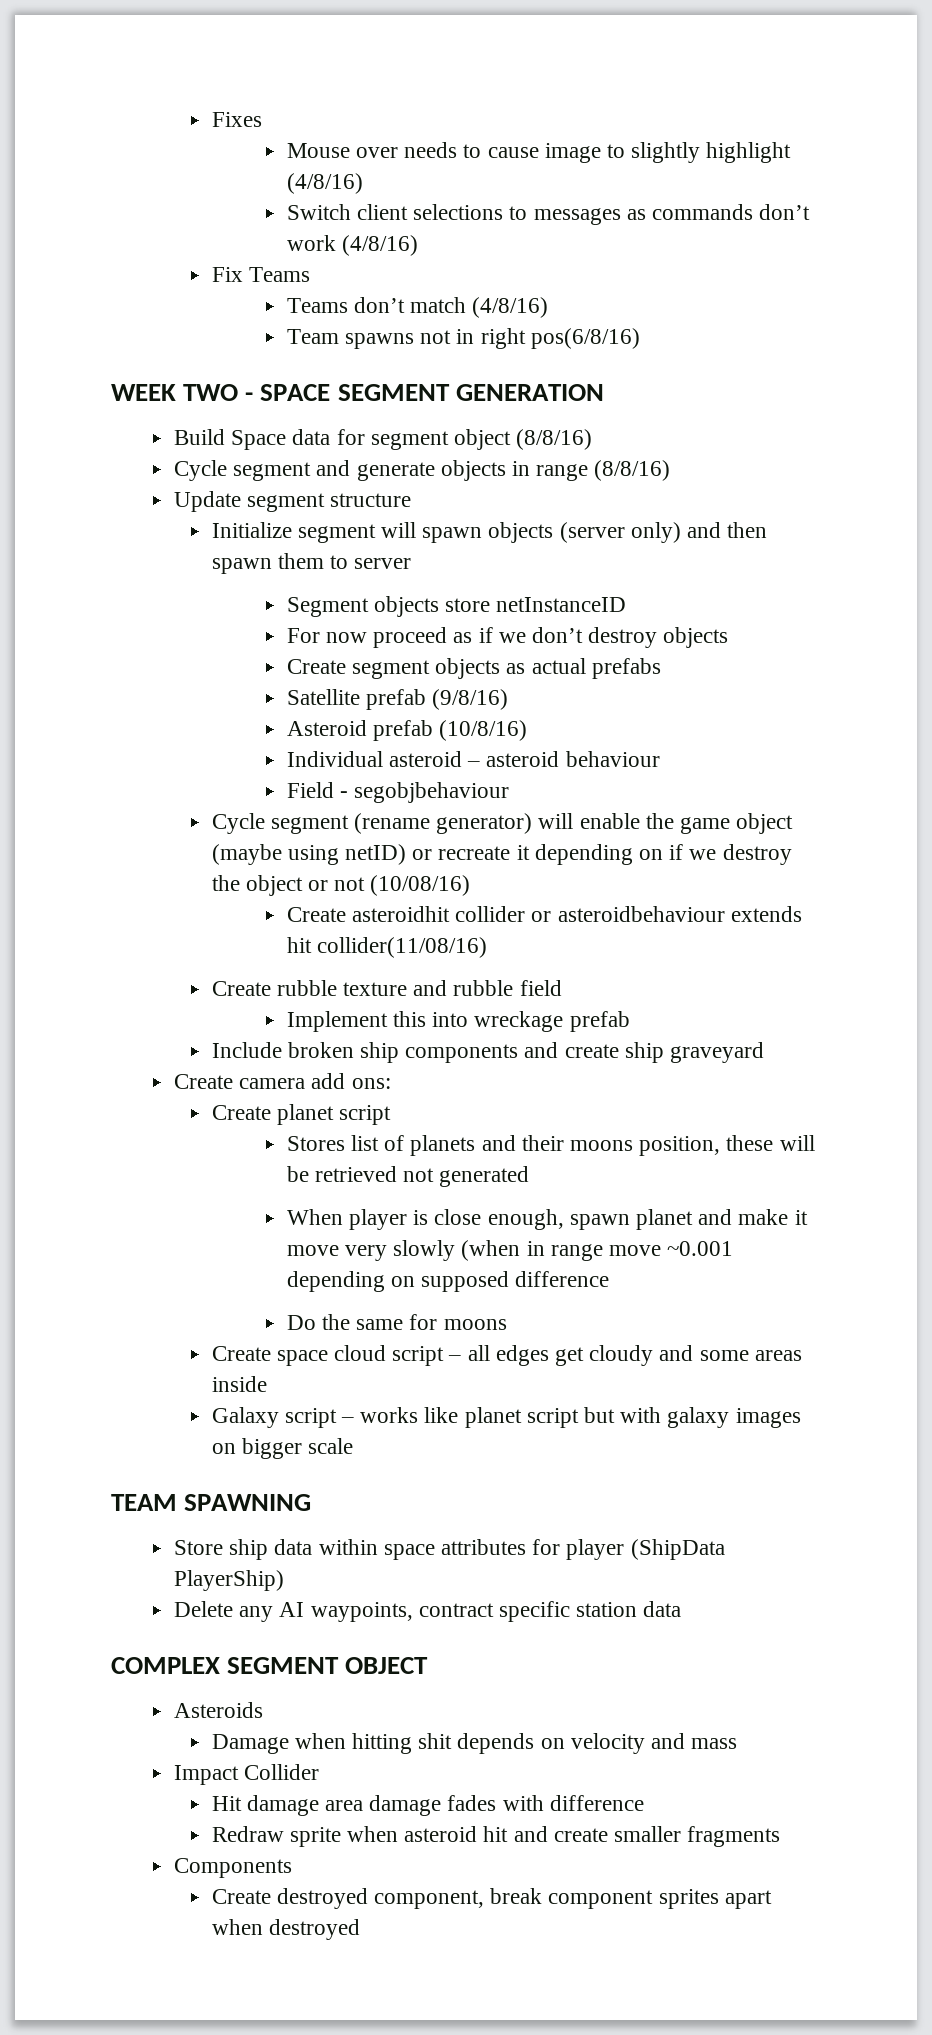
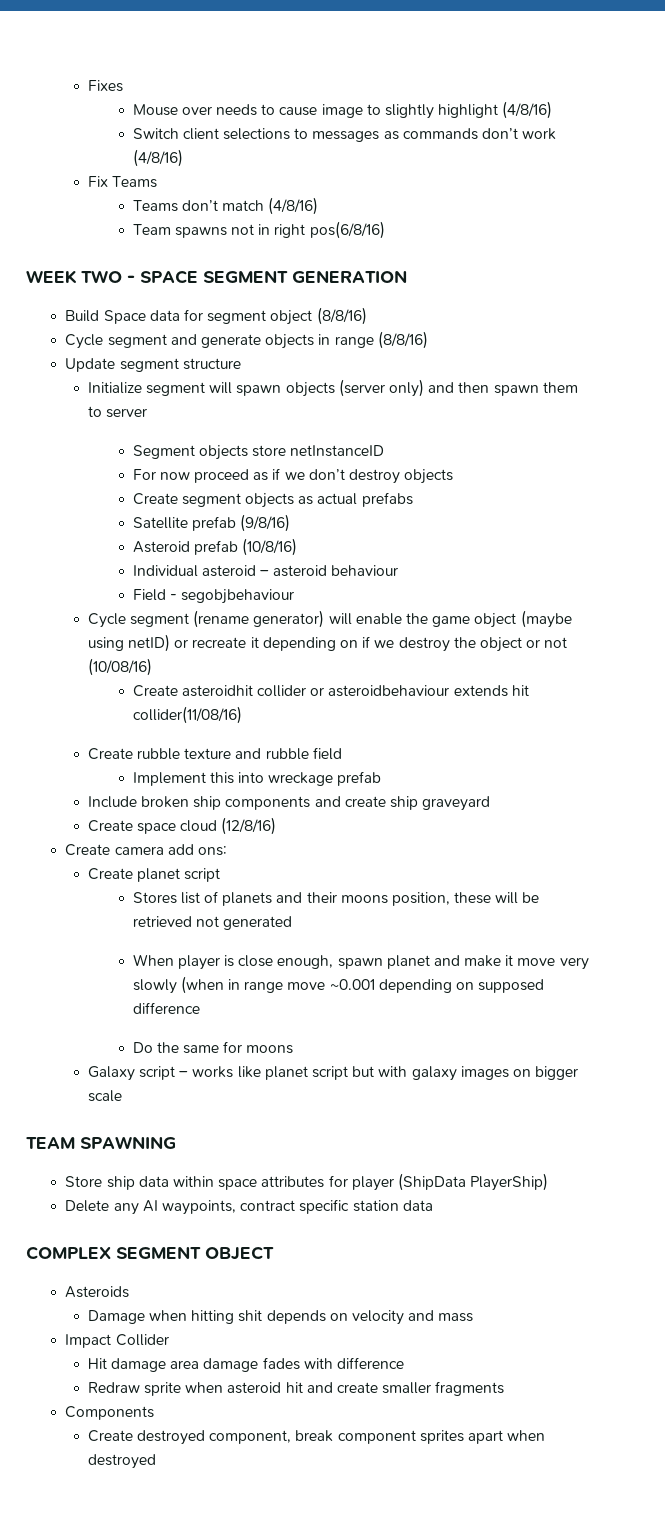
(764, 1052) none -> [87,817,277,835] // Create space cloud (12/8/16)
[211,1345,802,1366] [211,1376,267,1392] // Create space cloud script – all edges get cloudy and some areas inside -> (294, 1049) none

